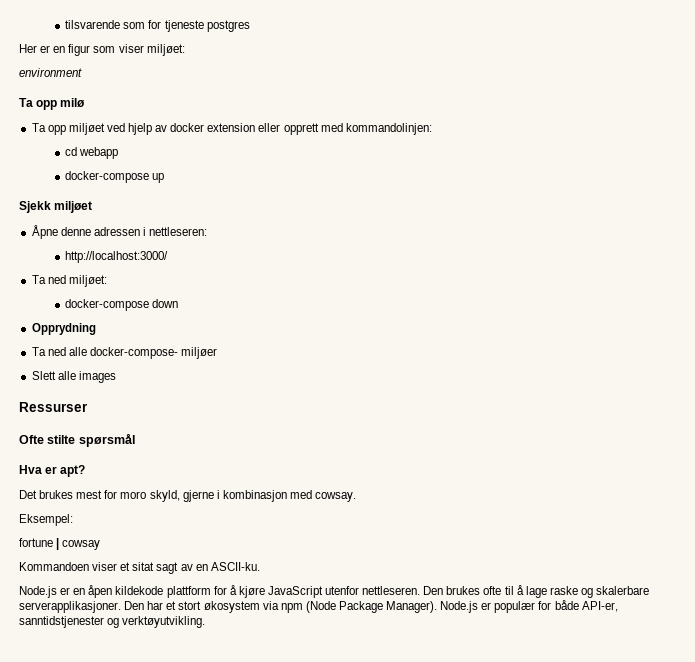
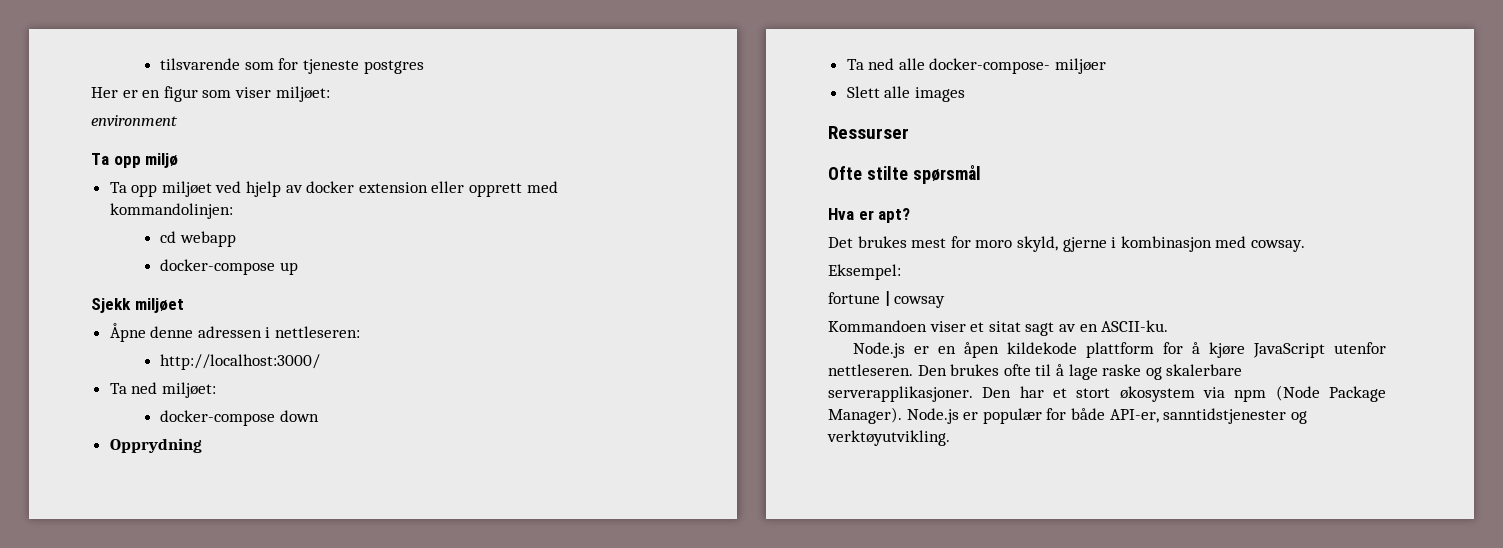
[60,98,86,107] milø -> [145,153,179,168] miljø

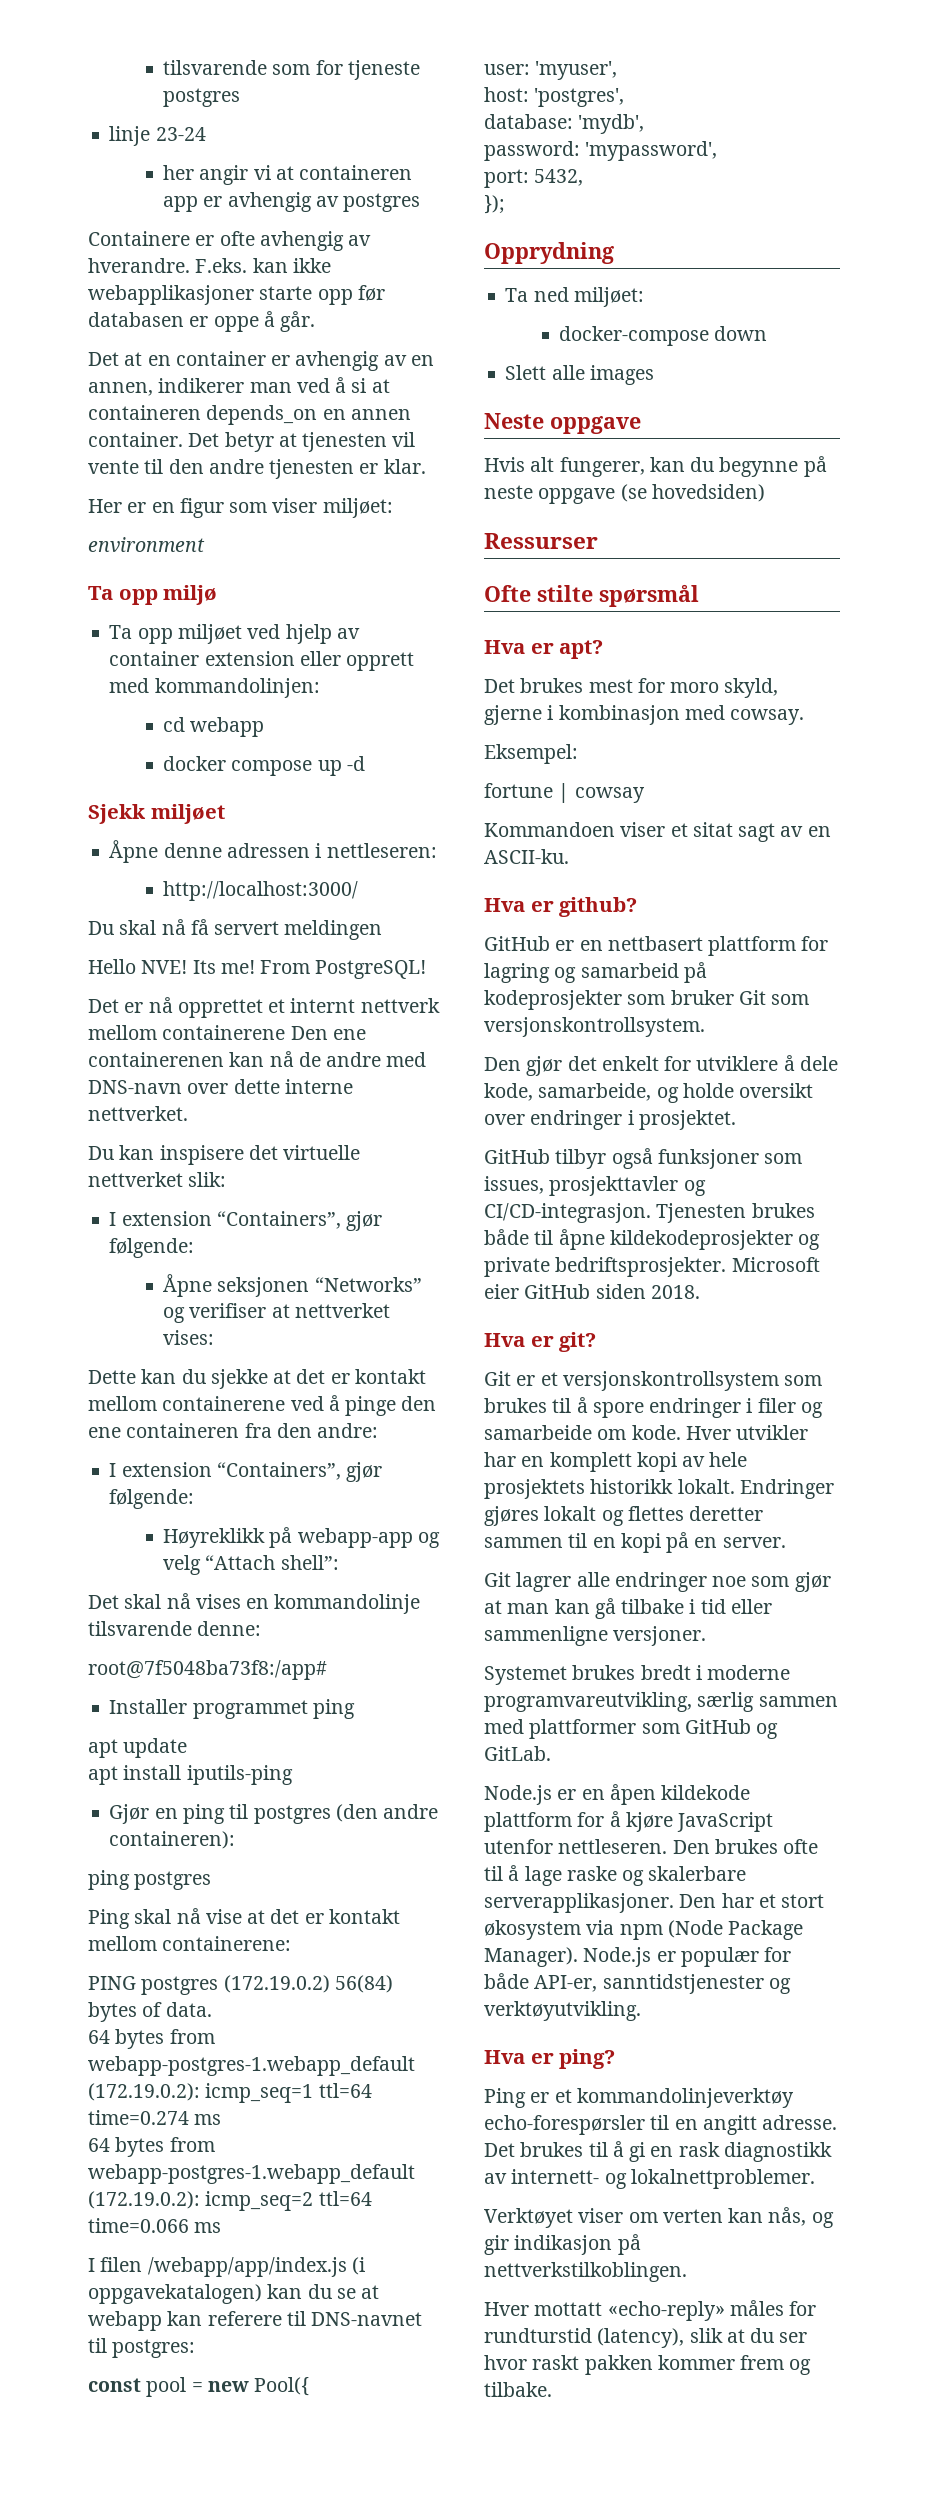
(424, 67) none -> [109,126,206,146] [163,165,413,185] [163,192,421,212] [88,231,372,251] [88,258,331,273] [88,285,385,305] [88,311,316,332] [88,351,434,371] [88,377,390,396] [88,405,411,425] [88,432,416,452] [88,459,426,479] // linje 23-24 // her angir vi at containeren app er avhengig av postgres // Containere er ofte avhengig av hverandre. F.eks. kan ikke webapplikasjoner starte opp før databasen er oppe å går. // Det at en container er avhengig av en annen, indikerer man ved å si at containeren depends_on en annen container. Det betyr at tjenesten vil vente til den andre tjenesten er klar.
[306,181,355,193] docker -> [109,651,200,666] container
[160,259,276,275] docker-compose -> [163,756,313,776] docker compose
(298, 268) none -> [346,756,365,771] -d
(321, 362) none -> [88,919,383,940] [88,959,427,979] [88,997,440,1018] [88,1025,366,1040] [88,1051,427,1067] [88,1079,353,1094] [88,1106,188,1121] [88,1145,361,1165] [88,1172,227,1187] [109,1211,383,1231] [109,1238,195,1258] [163,1274,422,1297] [163,1303,390,1323] [163,1330,215,1345] [88,1369,426,1389] [88,1395,437,1416] [88,1423,379,1438] [109,1462,383,1482] [109,1489,195,1509] [163,1527,440,1548] [163,1555,339,1575] [88,1593,421,1614] [88,1621,262,1636] [88,1660,327,1680] [109,1699,355,1719] [88,1738,188,1758] [88,1765,293,1785] [109,1804,439,1824] [109,1831,236,1849] [88,1870,212,1890] [88,1908,400,1929] [88,1936,292,1951] [88,1975,393,1995] [88,2002,212,2022] [88,2029,215,2049] [88,2056,415,2076] [88,2083,372,2103] [88,2110,222,2125] [88,2137,215,2157] [88,2164,415,2184] [88,2191,372,2211] [88,2218,222,2233] [88,2257,365,2277] [88,2284,380,2304] [88,2311,423,2331] [88,2338,196,2358] [88,2377,310,2397] [484,61,618,80] [484,87,625,107] [484,114,645,134] [484,141,718,161] [484,169,584,188] [484,195,505,214] [484,242,614,264] // Du skal nå få servert meldingen // Hello NVE! Its me! From PostgreSQL! // Det er nå opprettet et internt nettverk mellom containerene Den ene containerenen kan nå de andre med DNS-navn over dette interne nettverket. // Du kan inspisere det virtuelle nettverket slik: // I extension “Containers”, gjør følgende: // Åpne seksjonen “Networks” og verifiser at nettverket vises: // Dette kan du sjekke at det er kontakt mellom containerene ved å pinge den ene containeren fra den andre: // I extension “Containers”, gjør følgende: // Høyreklikk på webapp-app og velg “Attach shell”: // Det skal nå vises en kommandolinje tilsvarende denne: // root@7f5048ba73f8:/app# // Installer programmet ping // apt update // apt install iputils-ping // Gjør en ping til postgres (den andre containeren): // ping postgres // Ping skal nå vise at det er kontakt mellom containerene: // PING postgres (172.19.0.2) 56(84) bytes of data. // 64 bytes from webapp-postgres-1.webapp_default (172.19.0.2): icmp_seq=1 ttl=64 time=0.274 ms // 64 bytes from webapp-postgres-1.webapp_default (172.19.0.2): icmp_seq=2 ttl=64 time=0.066 ms // I filen /webapp/app/index.js (i oppgavekatalogen) kan du se at webapp kan referere til DNS-navnet til postgres: // const pool = new Pool({ // user: 'myuser', // host: 'postgres', // database: 'mydb', // password: 'mypassword', // port: 5432, // }); // Opprydning
[109,438,202,453] [846,58,1107,74] [846,86,965,102] Opprydning // Ta ned alle docker-compose- miljøer // Slett alle images -> [505,365,654,385] [484,413,641,434] [484,456,827,477] [484,484,765,504] Slett alle images // Neste oppgave // Hvis alt fungerer, kan du begynne på neste oppgave (se hovedsiden)
(1169, 326) none -> [484,897,638,917] [484,936,829,956] [484,962,707,983] [484,990,810,1010] [484,1017,705,1037] [484,1055,838,1076] [484,1083,814,1103] [484,1110,736,1130] [484,1148,803,1169] [484,1176,706,1196] [484,1203,815,1223] [484,1229,821,1250] [484,1257,820,1277] [484,1284,700,1299] [484,1332,597,1352] [484,1371,823,1391] [484,1397,823,1418] [484,1425,809,1440] [484,1452,748,1472] [484,1479,834,1499] [484,1506,764,1526] [484,1532,786,1553] [484,1572,831,1592] [484,1598,772,1619] [484,1626,707,1646] [484,1665,791,1685] [484,1692,838,1712] [484,1719,779,1739] [484,1746,551,1761] // Hva er github? // GitHub er en nettbasert plattform for lagring og samarbeid på kodeprosjekter som bruker Git som versjonskontrollsystem. // Den gjør det enkelt for utviklere å dele kode, samarbeide, og holde oversikt over endringer i prosjektet. // GitHub tilbyr også funksjoner som issues, prosjekttavler og CI/CD-integrasjon. Tjenesten brukes både til åpne kildekodeprosjekter og private bedriftsprosjekter. Microsoft eier GitHub siden 2018. // Hva er git? // Git er et versjonskontrollsystem som brukes til å spore endringer i filer og samarbeide om kode. Hver utvikler har en komplett kopi av hele prosjektets historikk lokalt. Endringer gjøres lokalt og flettes deretter sammen til en kopi på en server. // Git lagrer alle endringer noe som gjør at man kan gå tilbake i tid eller sammenligne versjoner. // Systemet brukes bredt i moderne programvareutvikling, særlig sammen med plattformer som GitHub og GitLab.
(950, 438) none -> [484,2049,616,2069] [484,2088,794,2108] [484,2115,838,2135] [484,2141,832,2162] [484,2169,815,2189] [484,2207,834,2228] [484,2234,641,2255] [484,2262,687,2282] [484,2300,817,2321] [484,2328,808,2348] [484,2355,812,2375] [484,2382,552,2397] // Hva er ping? // Ping er et kommandolinjeverktøy echo-forespørsler til en angitt adresse. Det brukes til å gi en rask diagnostikk av internett- og lokalnettproblemer. // Verktøyet viser om verten kan nås, og gir indikasjon på nettverkstilkoblingen. // Hver mottatt «echo-reply» måles for rundturstid (latency), slik at du ser hvor raskt pakken kommer frem og tilbake.

